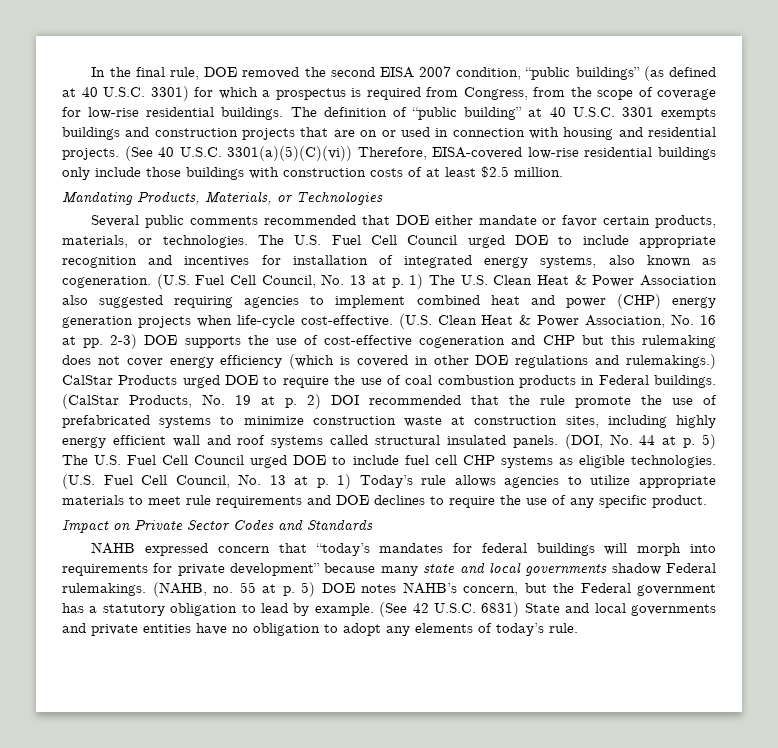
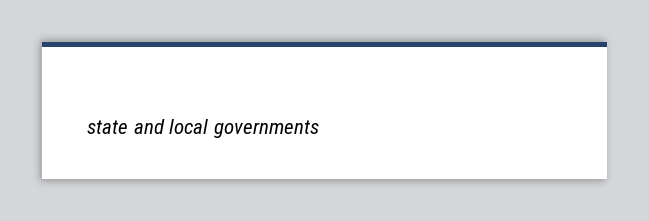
[91,66,716,81] [62,86,716,101] [62,107,716,120] [62,127,716,140] [62,146,716,161] [62,166,563,180] [62,191,383,205] [91,215,716,228] [62,235,716,248] [62,255,716,268] [62,274,717,289] [62,294,716,309] [62,314,716,329] [62,334,716,349] [62,354,716,369] [62,375,716,388] [62,394,717,409] [62,415,716,428] [62,434,717,449] [62,455,716,468] [62,474,717,489] [62,495,707,508] [62,519,373,533] [91,542,716,556] [62,562,717,576] [62,582,716,597] [62,602,716,617] [62,623,578,636] In the final rule, DOE removed the second EISA 2007 condition, “public buildings” (as defined at 40 U.S.C. 3301) for which a prospectus is required from Congress, from the scope of coverage for low-rise residential buildings. The definition of “public building” at 40 U.S.C. 3301 exempts buildings and construction projects that are on or used in connection with housing and residential projects. (See 40 U.S.C. 3301(a)(5)(C)(vi)) Therefore, EISA-covered low-rise residential buildings only include those buildings with construction costs of at least $2.5 million. // Mandating Products, Materials, or Technologies // Several public comments recommended that DOE either mandate or favor certain products, materials, or technologies. The U.S. Fuel Cell Council urged DOE to include appropriate recognition and incentives for installation of integrated energy systems, also known as cogeneration. (U.S. Fuel Cell Council, No. 13 at p. 1) The U.S. Clean Heat & Power Association also suggested requiring agencies to implement combined heat and power (CHP) energy generation projects when life-cycle cost-effective. (U.S. Clean Heat & Power Association, No. 16 at pp. 2-3) DOE supports the use of cost-effective cogeneration and CHP but this rulemaking does not cover energy efficiency (which is covered in other DOE regulations and rulemakings.) CalStar Products urged DOE to require the use of coal combustion products in Federal buildings. (CalStar Products, No. 19 at p. 2) DOI recommended that the rule promote the use of prefabricated systems to minimize construction waste at construction sites, including highly energy efficient wall and roof systems called structural insulated panels. (DOI, No. 44 at p. 5) The U.S. Fuel Cell Council urged DOE to include fuel cell CHP systems as eligible technologies. (U.S. Fuel Cell Council, No. 13 at p. 1) Today’s rule allows agencies to utilize appropriate materials to meet rule requirements and DOE declines to require the use of any specific product. // Impact on Private Sector Codes and Standards // NAHB expressed concern that “today’s mandates for federal buildings will morph into requirements for private development” because many state and local governments shadow Federal rulemakings. (NAHB, no. 55 at p. 5) DOE notes NAHB’s concern, but the Federal government has a statutory obligation to lead by example. (See 42 U.S.C. 6831) State and local governments and private entities have no obligation to adopt any elements of today’s rule. -> [87,119,320,138] state and local governments

